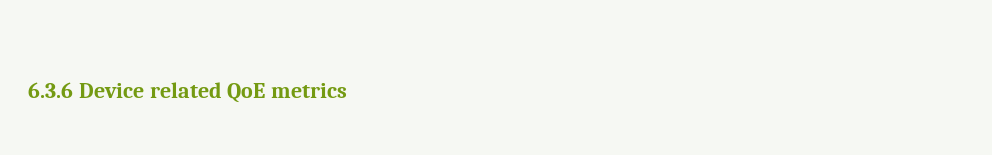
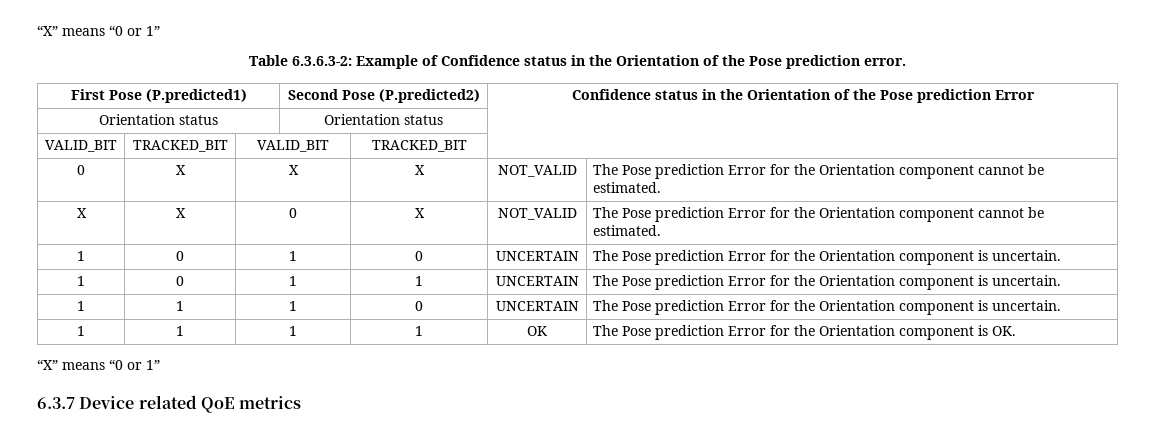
[28,82,73,98] 6.3.6 -> [37,25,160,36] [249,55,906,69] [70,89,247,103] [287,89,480,103] [571,89,1035,103] [99,114,218,125] [324,114,444,125] [45,140,117,152] [132,140,228,152] [257,140,329,152] [371,140,467,152] [77,165,85,175] [175,165,186,175] [288,165,299,175] [414,165,425,175] [497,165,577,177] [593,164,1045,179] [593,182,662,193] [76,208,87,218] [175,208,186,218] [289,208,297,218] [414,208,425,218] [497,208,577,220] [593,207,1045,222] [593,225,662,236] [77,251,85,261] [176,251,184,261] [289,251,297,261] [415,251,423,261] [495,251,579,261] [593,250,1062,265] [77,276,85,286] [176,276,184,286] [289,276,297,286] [415,276,423,286] [495,276,579,286] [593,275,1062,290] [77,301,85,311] [176,301,184,311] [289,301,297,311] [415,301,423,311] [495,301,579,311] [593,300,1062,315] [77,326,85,336] [176,326,184,336] [289,326,297,336] [415,326,423,336] [527,326,547,336] [593,325,1017,340] [37,359,160,370] [37,397,75,409] “X” means “0 or 1” // Table 6.3.6.3-2: Example of Confidence status in the Orientation of the Pose prediction error. // First Pose (P.predicted1) | Second Pose (P.predicted2) | Confidence status in the Orientation of the Pose prediction Error // Orientation status | Orientation status | // VALID_BIT | TRACKED_BIT | VALID_BIT | TRACKED_BIT | // 0 | X | X | X | NOT_VALID | The Pose prediction Error for the Orientation component cannot be estimated. // X | X | 0 | X | NOT_VALID | The Pose prediction Error for the Orientation component cannot be estimated. // 1 | 0 | 1 | 0 | UNCERTAIN | The Pose prediction Error for the Orientation component is uncertain. // 1 | 0 | 1 | 1 | UNCERTAIN | The Pose prediction Error for the Orientation component is uncertain. // 1 | 1 | 1 | 0 | UNCERTAIN | The Pose prediction Error for the Orientation component is uncertain. // 1 | 1 | 1 | 1 | OK | The Pose prediction Error for the Orientation component is OK. // “X” means “0 or 1” // 6.3.7

